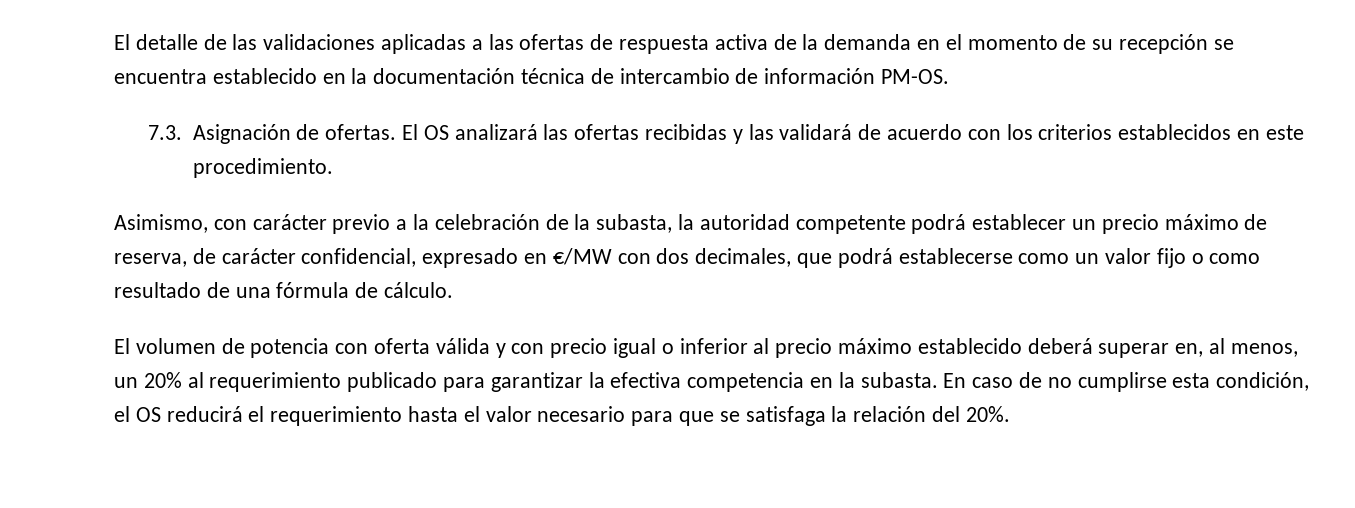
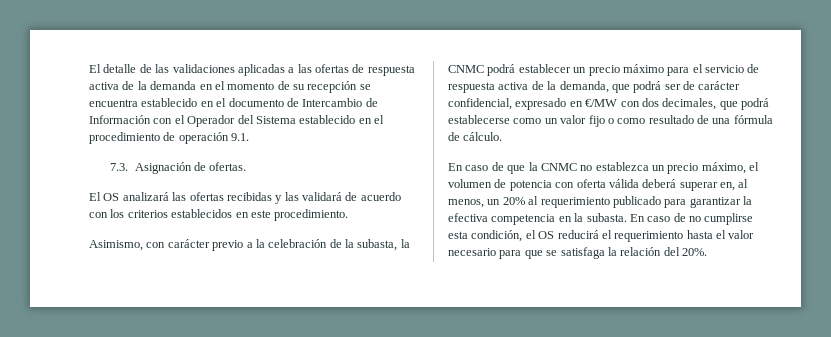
[351,68,950,84] la documentación técnica de intercambio de información PM-OS. -> [216,98,378,107] [89,115,384,127] [89,132,250,144] el documento de Intercambio de Información con el Operador del Sistema establecido en el procedimiento de operación 9.1.
(397, 132) none -> (247, 166) //
[699,214,906,234] autoridad competente -> [448,65,484,73] CNMC
[1244,214,1268,230] [114,253,187,267] de reserva, -> [667,64,760,76] [448,81,681,93] para el servicio de respuesta activa de la demanda, que podrá ser
[114,338,130,354] El -> [448,162,760,174] En caso de que la CNMC no establezca un precio máximo, el
[495,338,1022,358] y con precio igual o inferior al precio máximo establecido -> (639, 183) none

